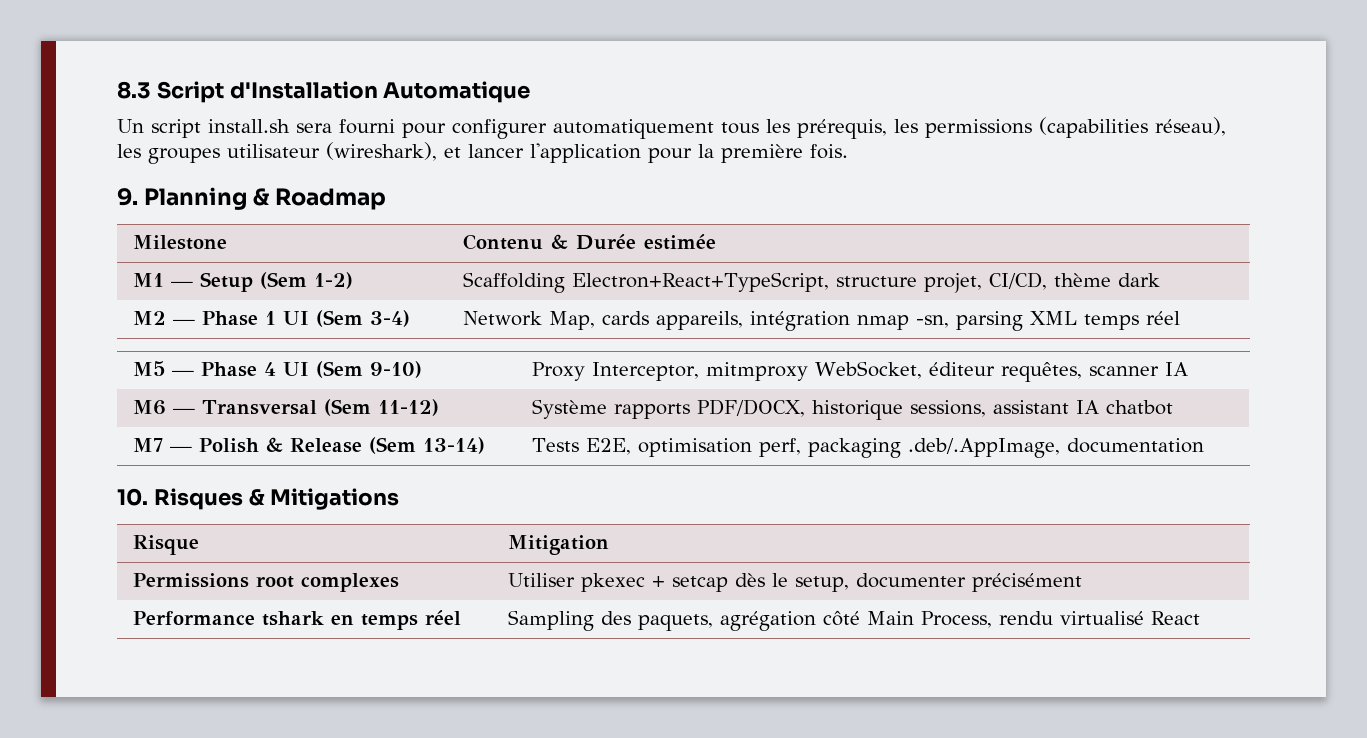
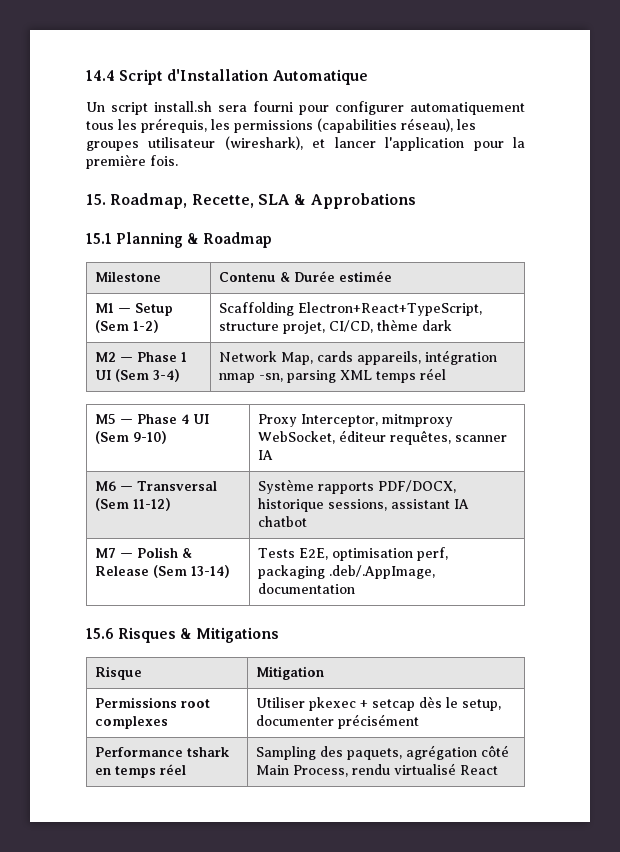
[117,81,151,99] 8.3 -> [86,70,115,81] 14.4
[117,188,138,206] 9. -> [86,193,416,209] [86,233,112,244] 15. Roadmap, Recette, SLA & Approbations // 15.1
[117,488,148,506] 10. -> [86,628,114,639] 15.6

